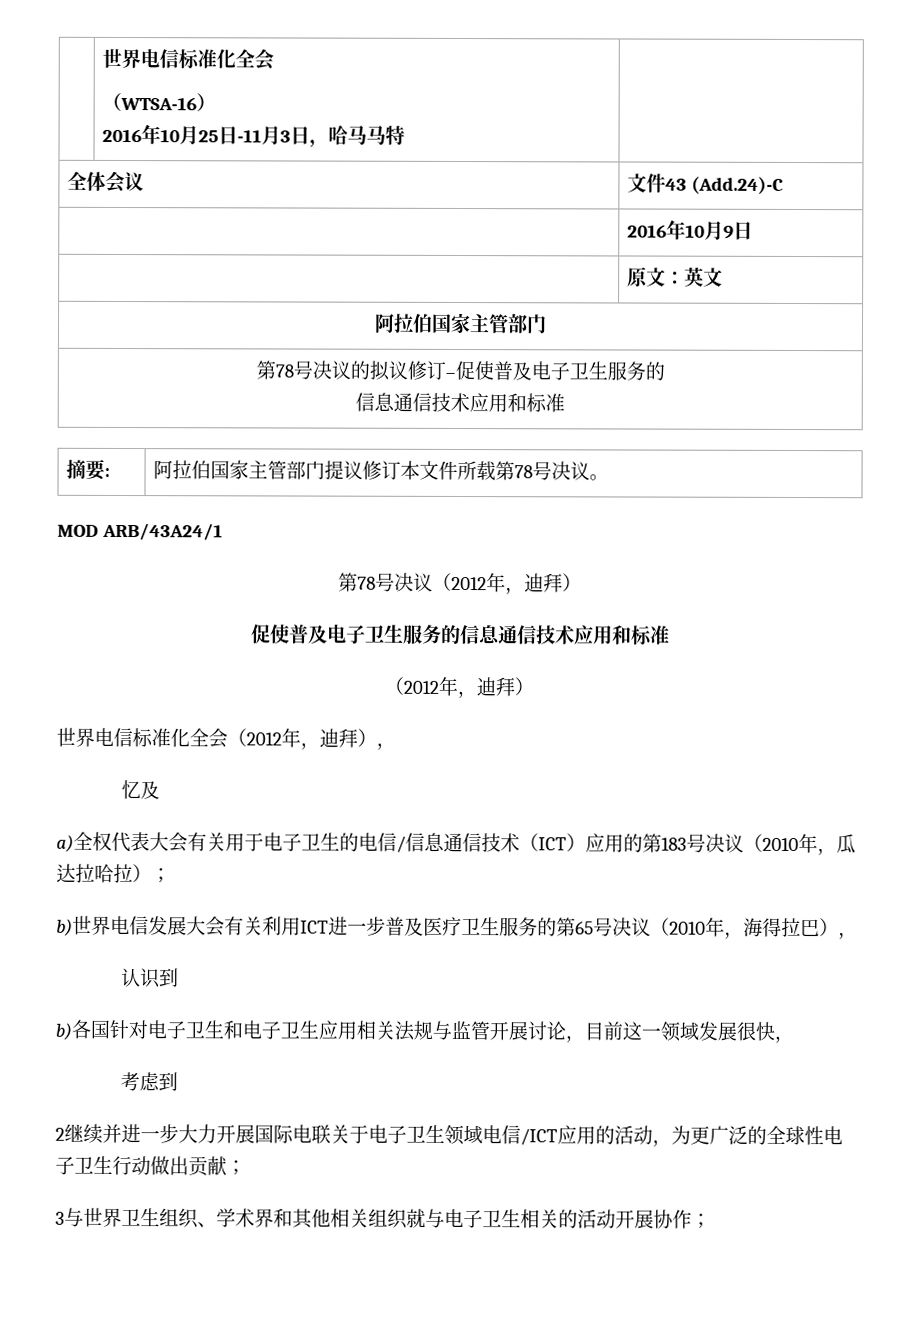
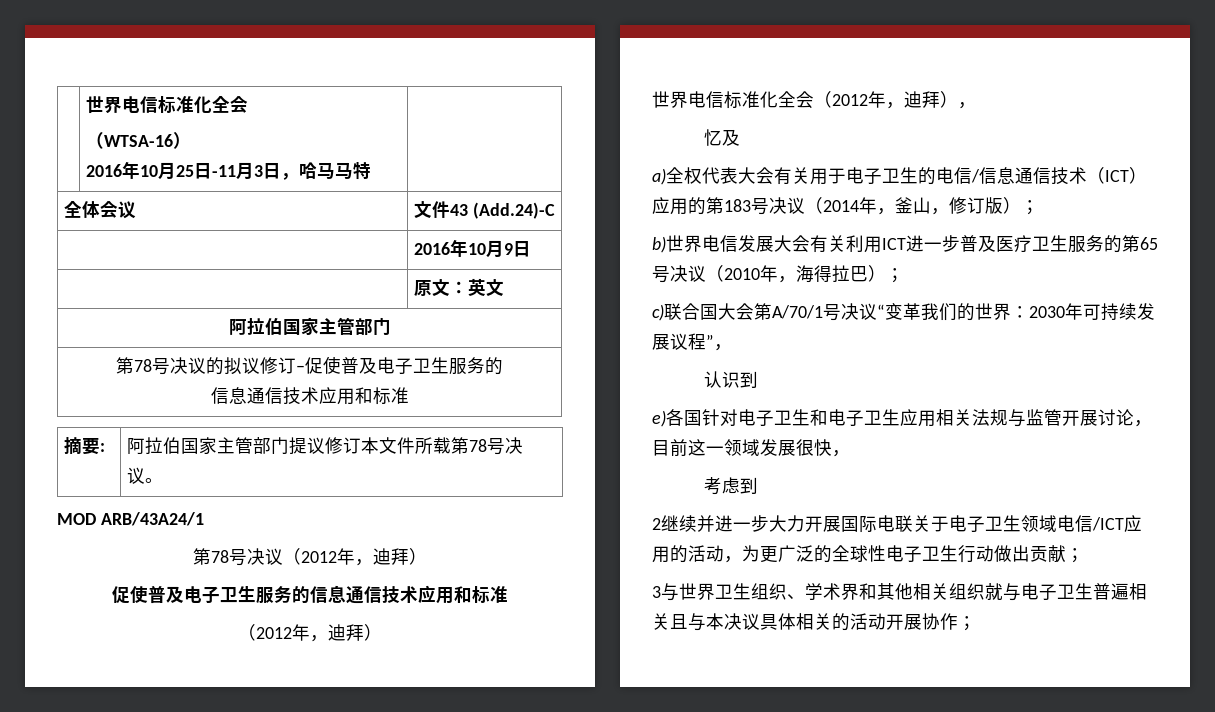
[762,834,856,856] [56,863,133,884] 2010年，瓜达拉哈拉 -> [823,197,1003,215] 2014年，釜山，修订版
(839, 927) none -> [886,268,904,283] [652,303,1155,321] [652,333,714,350] ； // c)联合国大会第A/70/1号决议“变革我们的世界：2030年可持续发展议程”
[55,1022,72,1040] b) -> [652,410,666,427] e)
(521, 1218) none -> [1093,583,1147,600] [652,613,796,631] 普遍相关且与本决议具体

